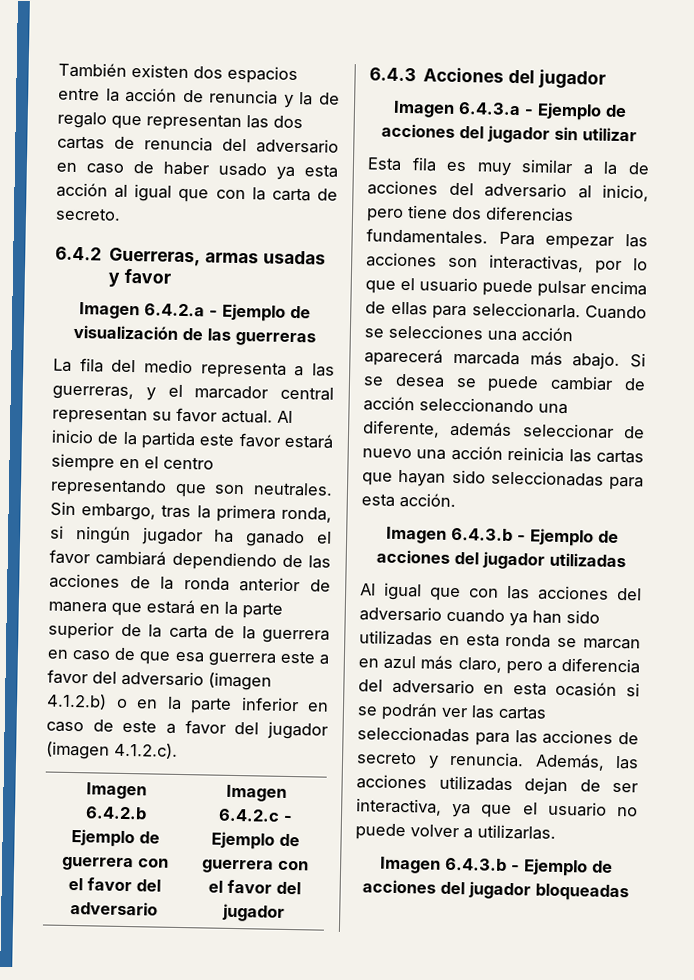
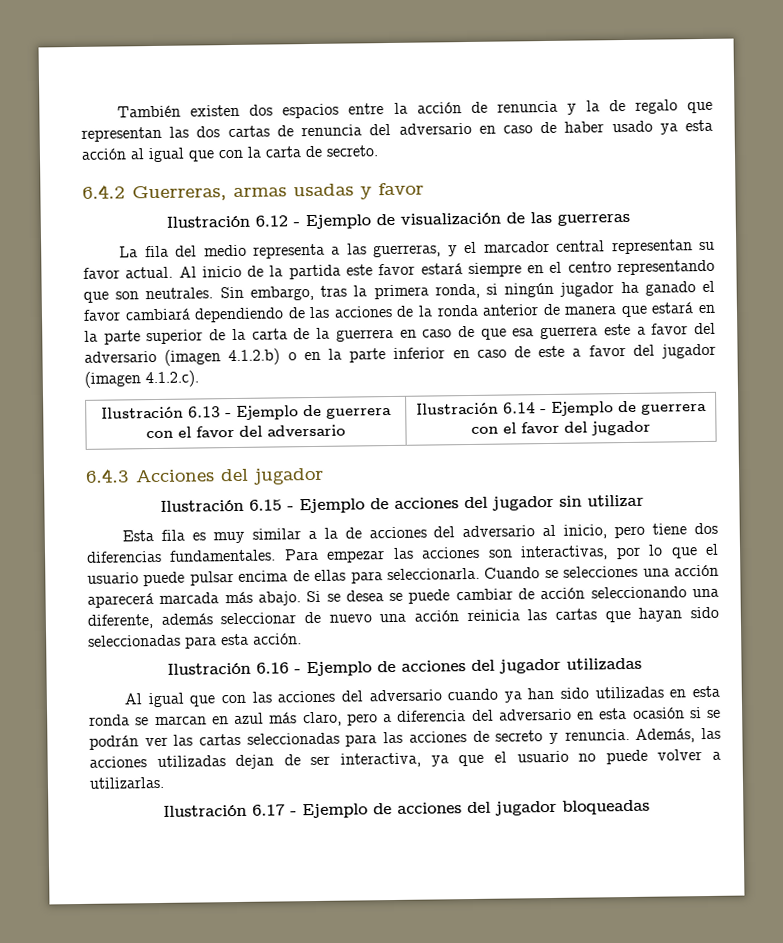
[79,302,205,320] Imagen 6.4.2.a -> [166,215,288,228] Ilustración 6.12
[85,782,147,800] [84,806,147,820] Imagen 6.4.2.b -> [101,406,232,419] Ilustración 6.13 -
[225,784,287,802] [218,808,280,822] Imagen 6.4.2.c -> [416,402,536,415] Ilustración 6.14
[392,100,521,118] Imagen 6.4.3.a -> [160,499,282,512] Ilustración 6.15
[385,526,513,544] Imagen 6.4.3.b -> [166,662,289,675] Ilustración 6.16
[378,856,507,874] Imagen 6.4.3.b -> [162,804,285,817] Ilustración 6.17

